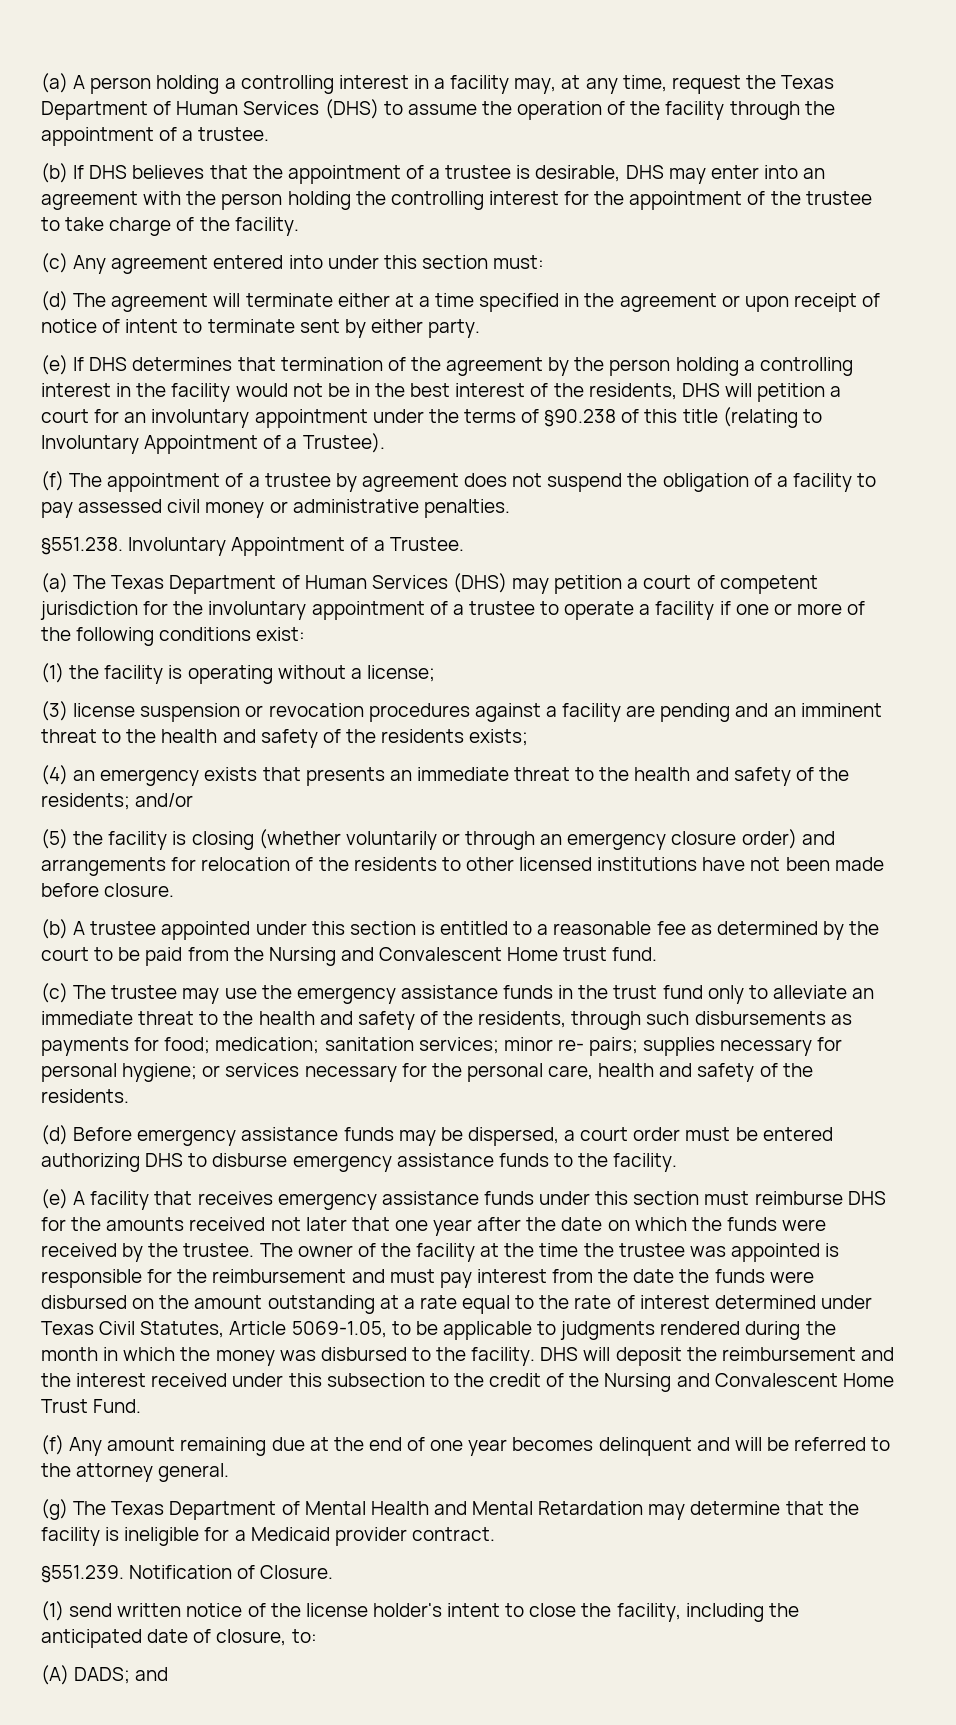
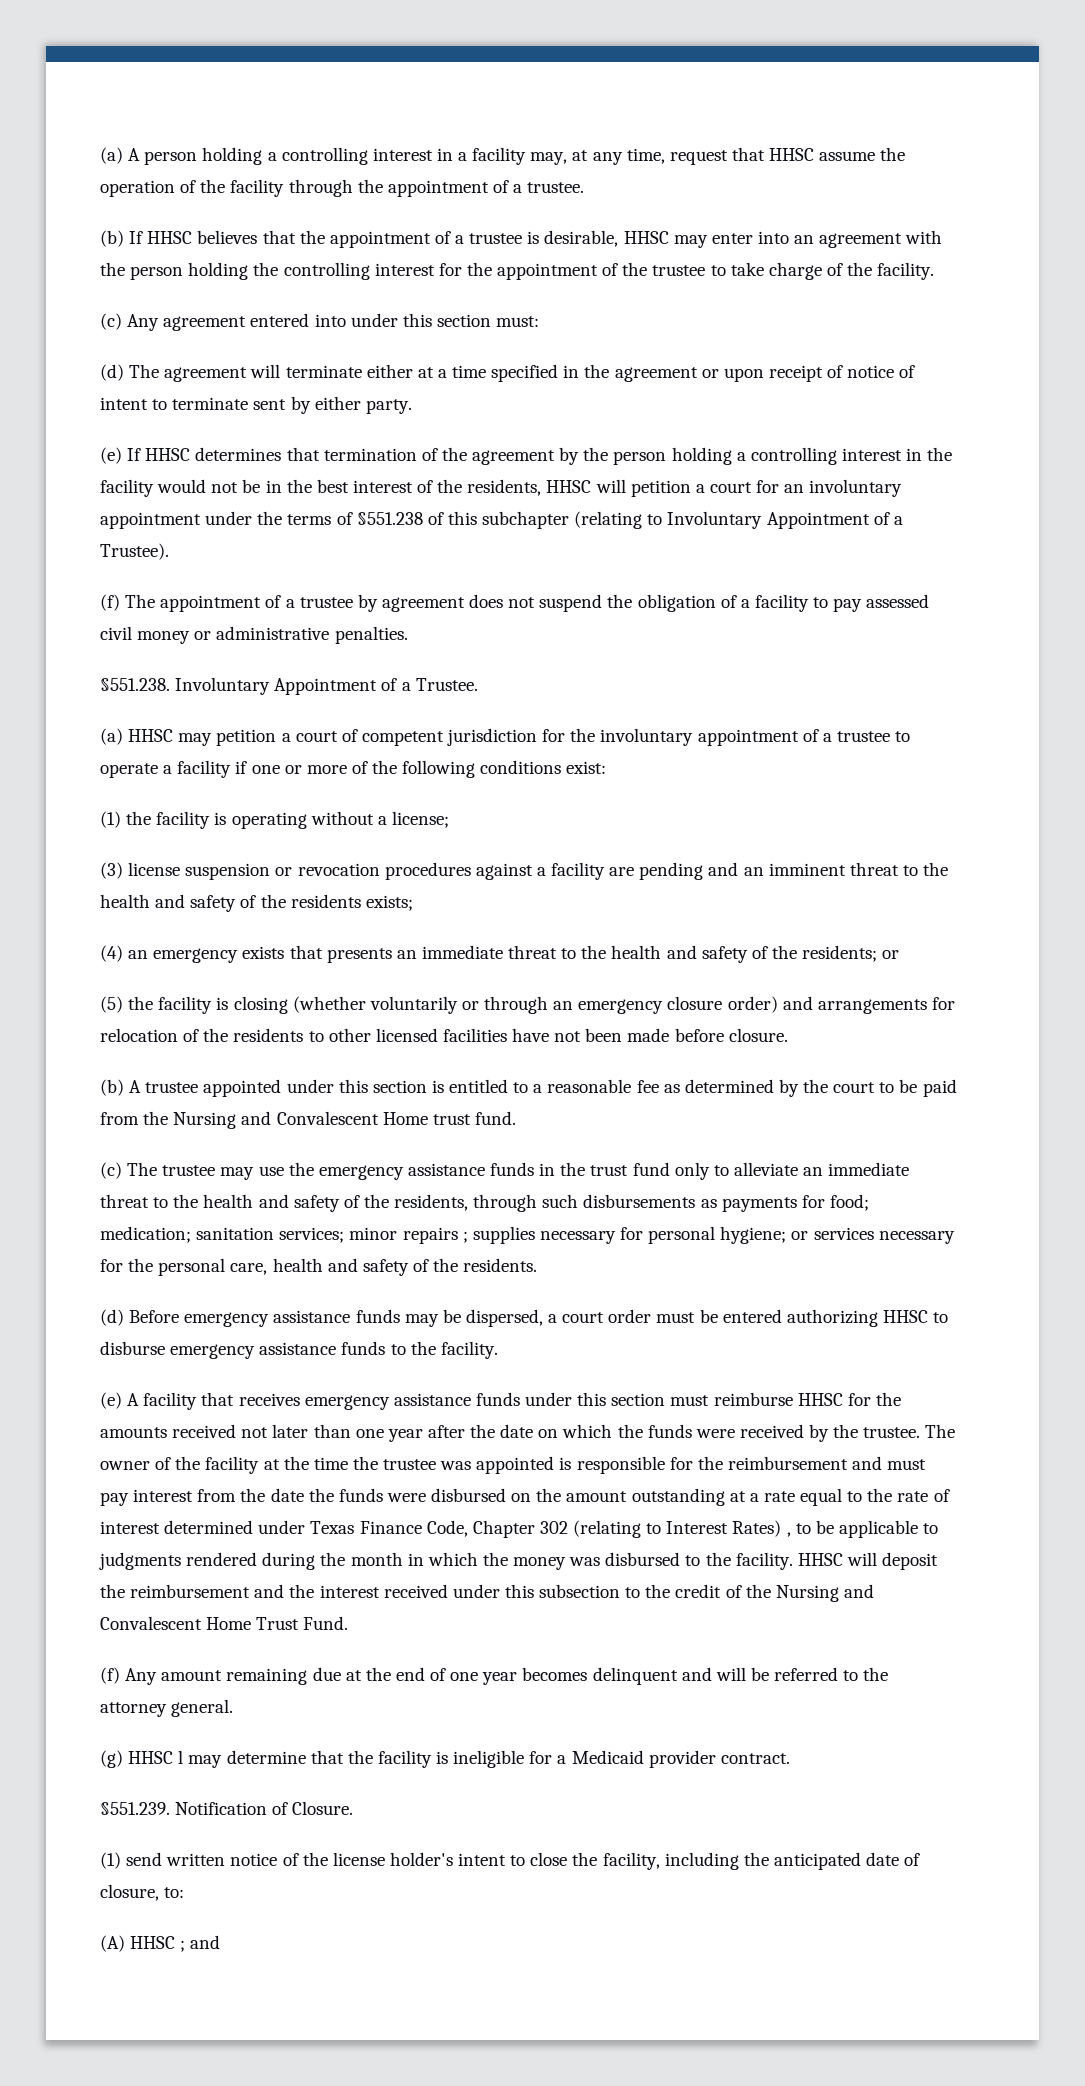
[745,75,835,89] [41,99,403,120] the Texas Department of Human Services (DHS) to -> [731,147,815,161] that HHSC
[89,165,128,179] DHS -> [147,231,193,244] HHSC
[625,165,664,179] DHS -> [623,231,669,244] HHSC
[89,357,128,371] DHS -> [145,448,191,461] HHSC
[681,383,720,397] DHS -> [546,480,592,493] HHSC
[544,409,617,427] §90.238 -> [356,512,423,525] §551.238
[682,409,718,423] title -> [482,511,570,529] subchapter
[73,573,507,594] The Texas Department of Human Services (DHS) -> [128,729,174,742] HHSC
[135,793,194,807] and/or -> [882,950,900,959] or
[597,857,698,871] institutions -> [442,1028,507,1042] facilities
[557,1037,639,1056] re- pairs; -> [402,1227,468,1244] repairs ;
[145,1153,184,1167] DHS -> [882,1310,928,1323] HHSC
[847,1191,886,1205] DHS -> [797,1393,843,1406] HHSC
[351,1217,390,1231] that -> [313,1424,351,1438] than
[99,1321,387,1338] Civil Statutes, Article 5069-1.05, -> [359,1520,791,1538] Finance Code, Chapter 302 (relating to Interest Rates) ,
[540,1347,579,1361] DHS -> [797,1553,843,1566] HHSC
[73,1501,644,1520] The Texas Department of Mental Health and Mental Retardation -> [128,1750,184,1764] HHSC l
[74,1667,131,1684] DADS; -> [130,1936,186,1952] HHSC ;

